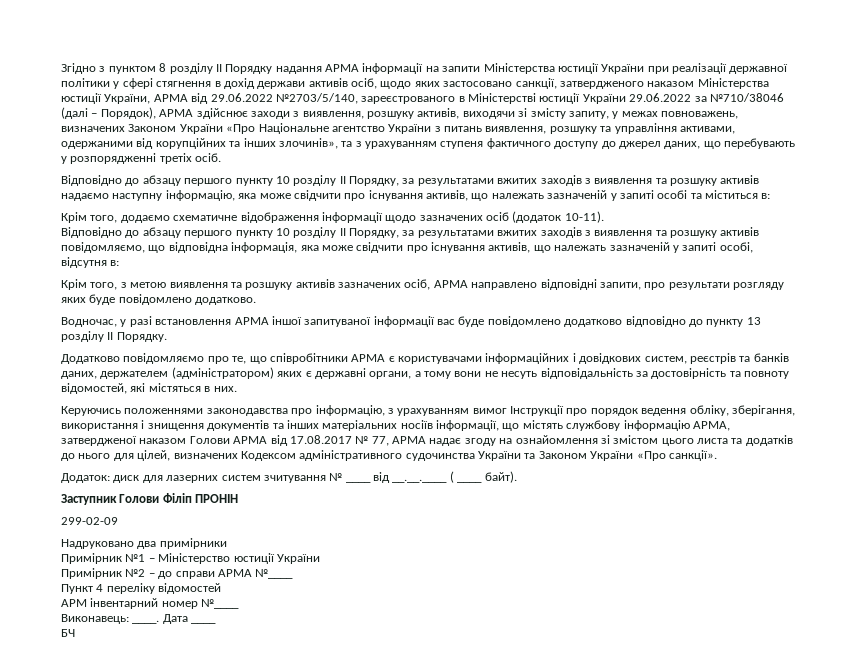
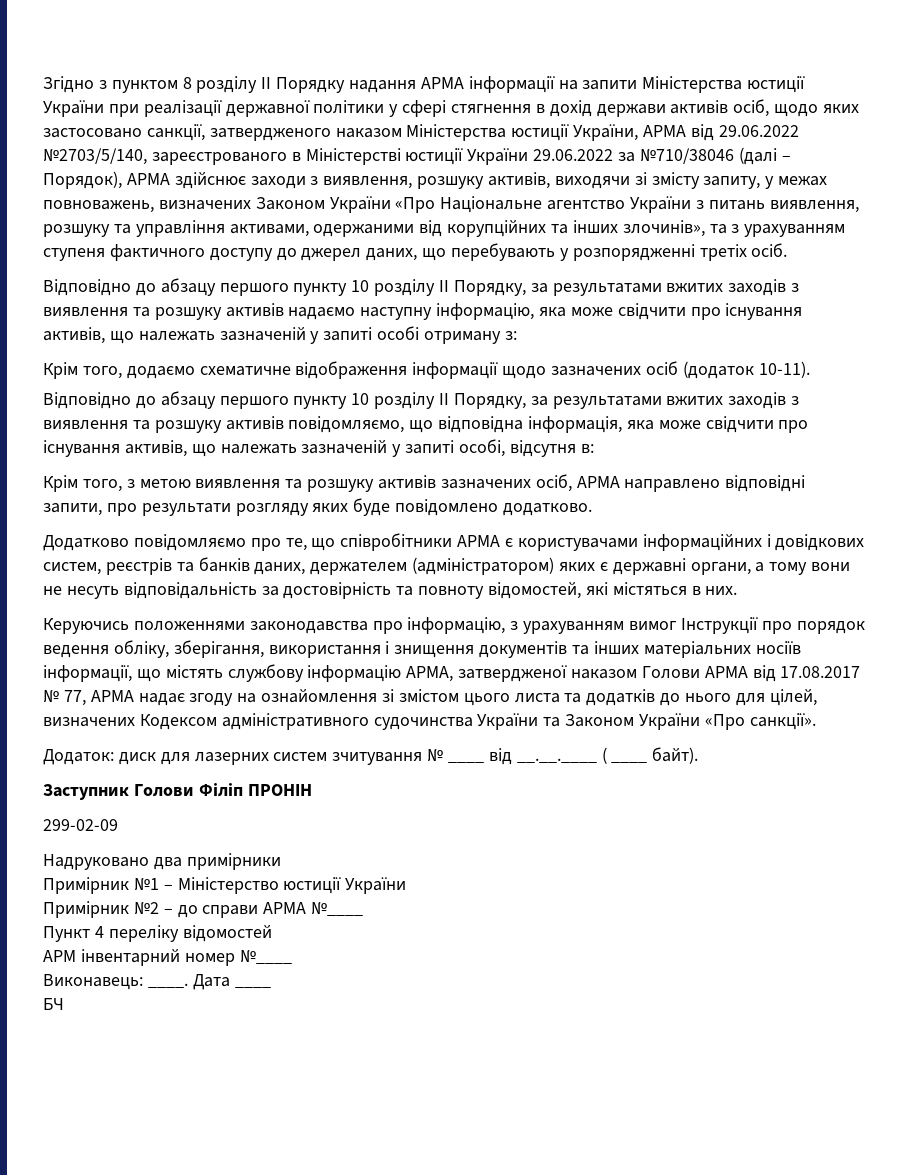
[690,190,771,199] та міститься в: -> [424,331,517,344] отриману з:
[61,316,761,327] [61,331,167,342] // Водночас, у разі встановлення АРМА іншої запитуваної інформації вас буде повідомлено додатково відповідно до пункту 13 розділу ІІ Порядку. -> (593, 509) none

